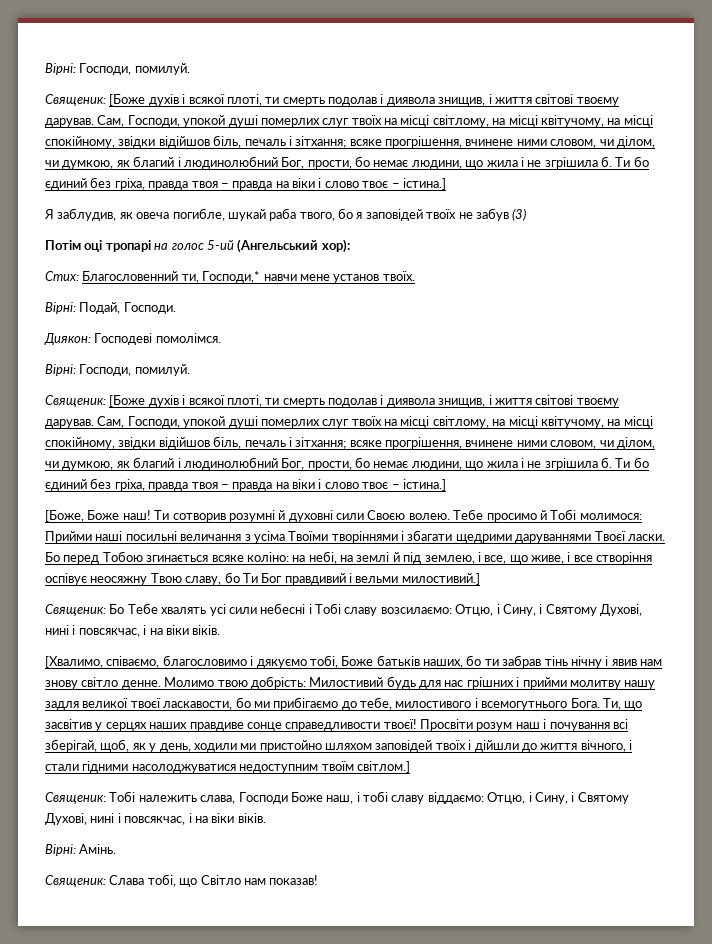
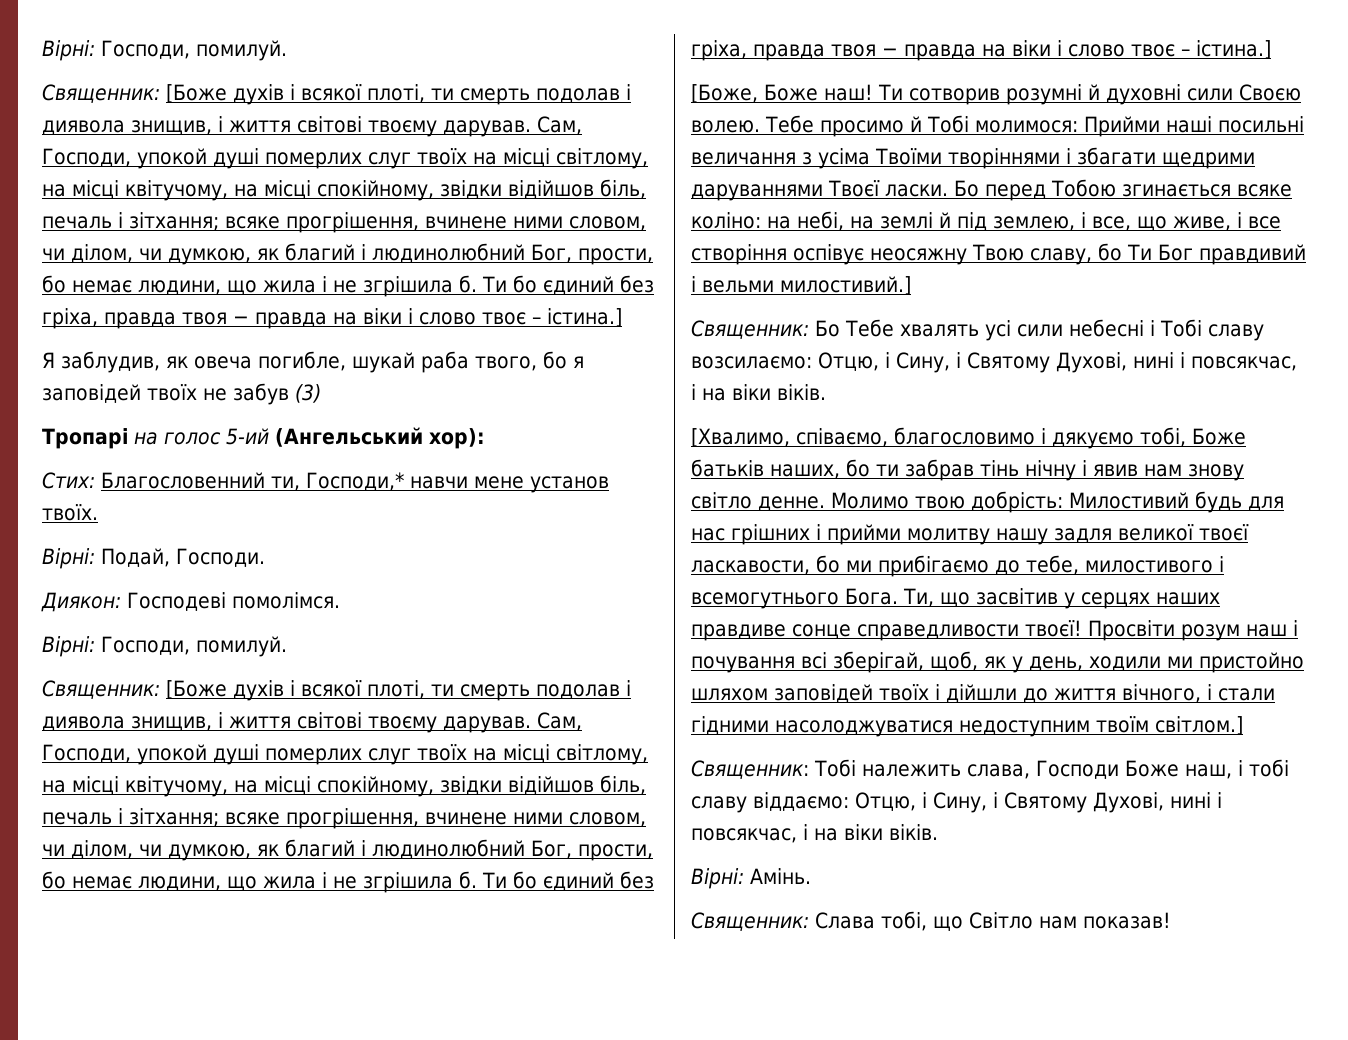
[45,63,190,75] [45,94,106,106] Вірні: Господи, помилуй. // Священик: -> [42,40,287,61] [42,84,160,103] Вірні: Господи, помилуй. // Священник:
[45,240,151,252] Потім оці тропарі -> [42,428,128,449] Тропарі
[45,395,106,407] Священик: -> [42,680,160,699] Священник:
[45,604,106,616] Священик: -> [691,320,809,339] Священник:
[45,792,106,804] Священик: -> [691,760,809,779] Священник:
[45,875,106,887] Священик: -> [691,912,809,931] Священник:

